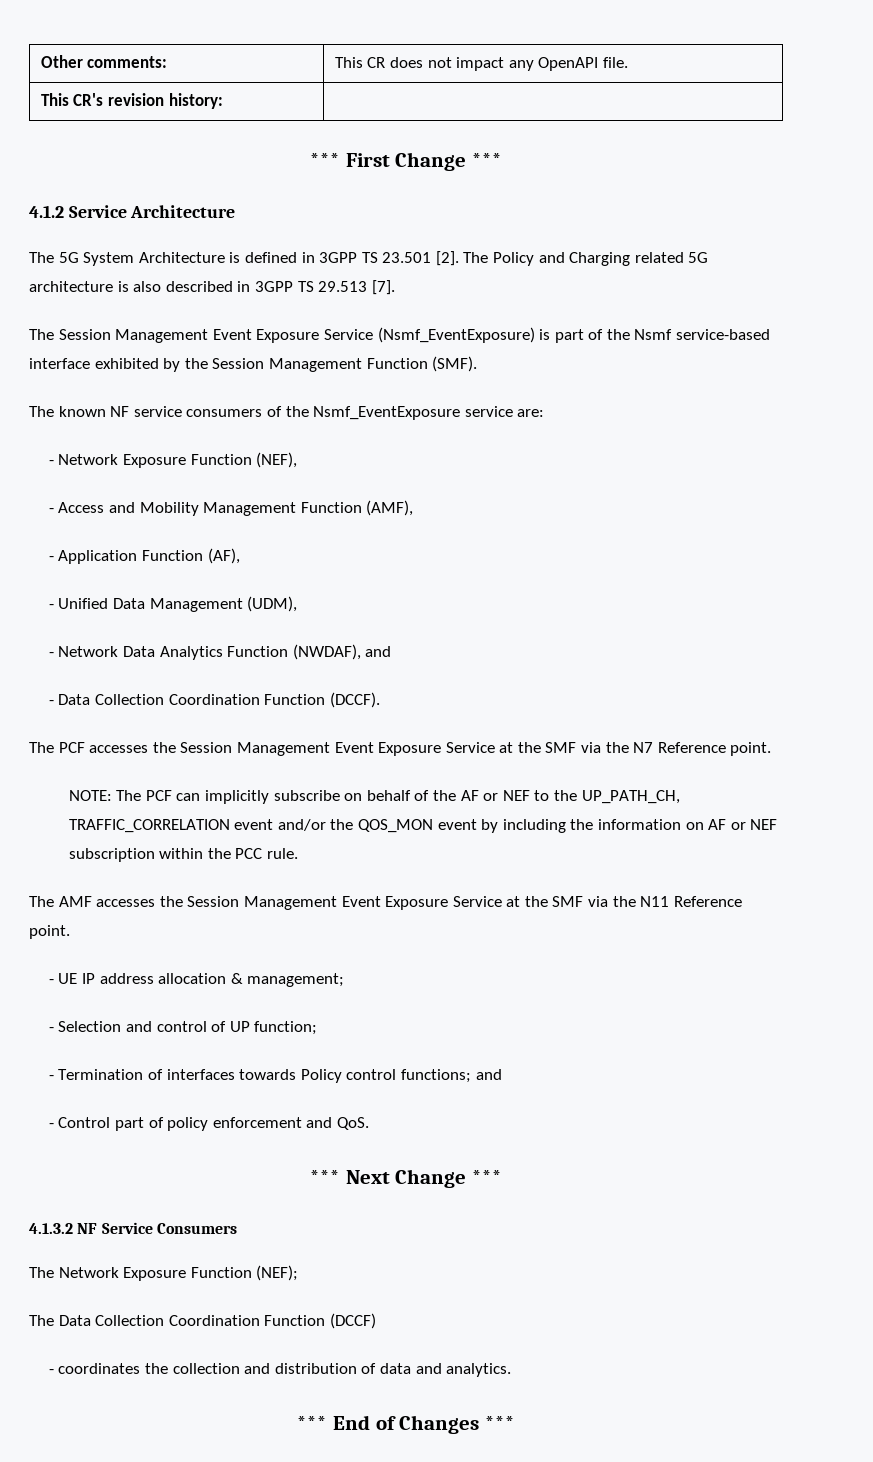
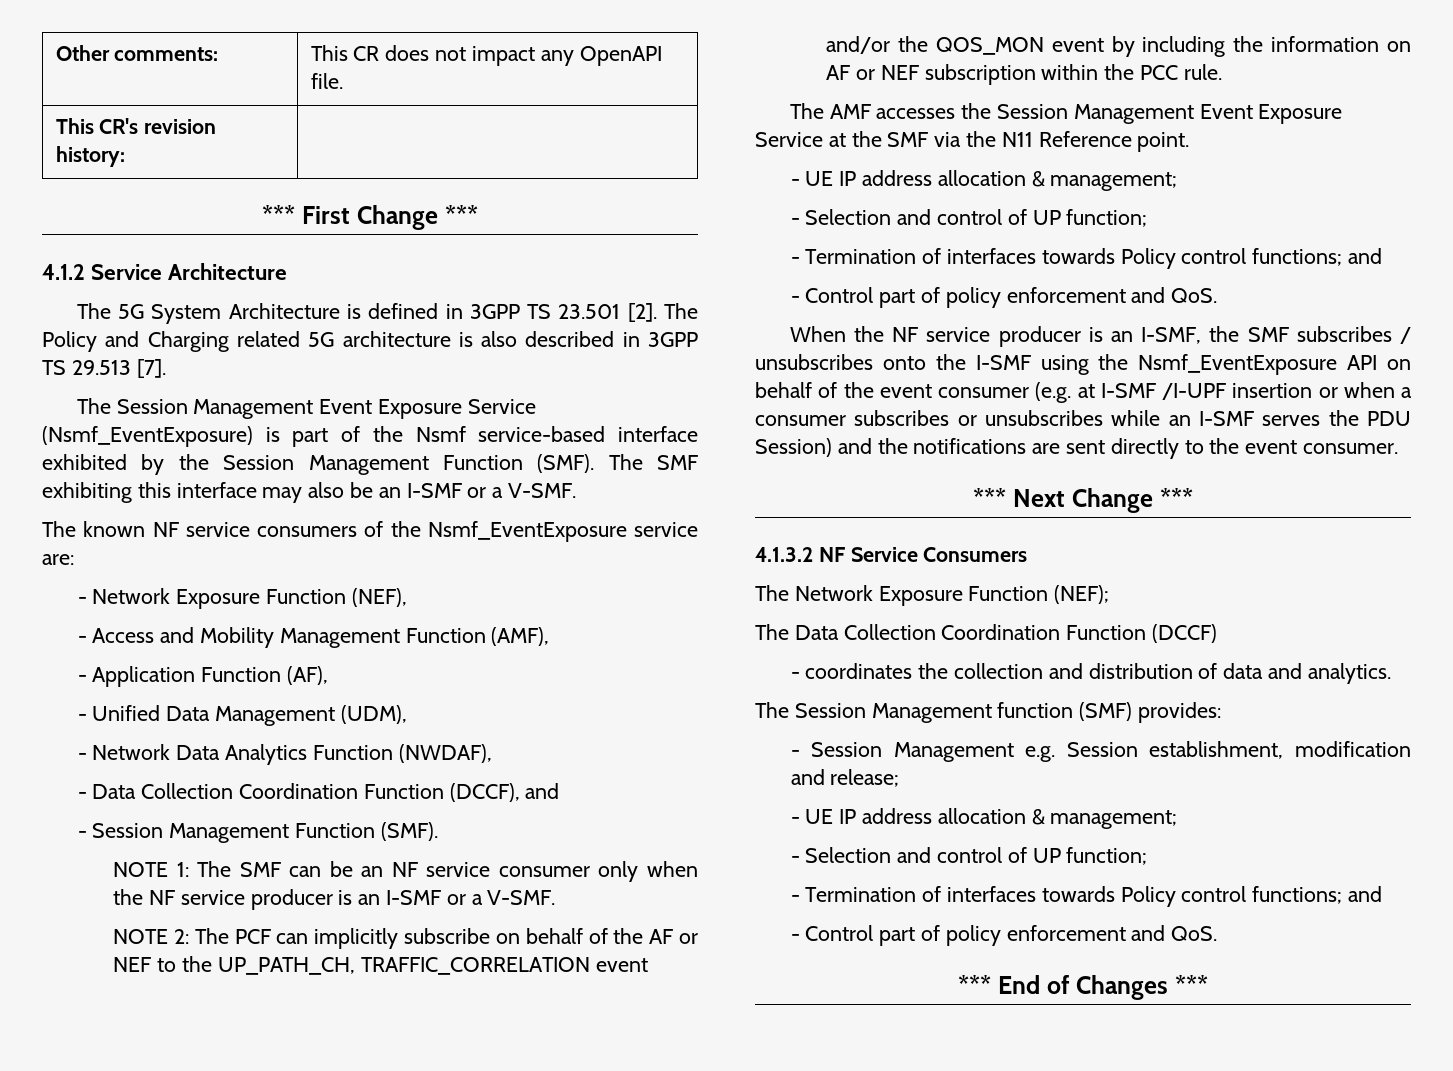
(478, 364) none -> [608,454,698,470] [42,482,577,503] The SMF exhibiting this interface may also be an I-SMF or a V-SMF.
[365,646,392,657] and -> (492, 753) none
[329,692,380,708] [29,742,772,756] [68,790,112,801] (DCCF). // The PCF accesses the Session Management Event Exposure Service at the SMF via the N7 Reference point. // NOTE: -> [449,783,560,802] [77,822,438,843] [113,861,698,882] [113,889,556,910] [113,929,189,944] (DCCF), and // - Session Management Function (SMF). // NOTE 1: The SMF can be an NF service consumer only when the NF service producer is an I-SMF or a V-SMF. // NOTE 2:
(369, 1123) none -> [789,326,1411,347] [755,354,1411,375] [755,382,1412,403] [755,410,1411,426] [755,438,1399,459] // When the NF service producer is an I-SMF, the SMF subscribes / unsubscribes onto the I-SMF using the Nsmf_EventExposure API on behalf of the event consumer (e.g. at I-SMF /I-UPF insertion or when a consumer subscribes or unsubscribes while an I-SMF serves the PDU Session) and the notifications are sent directly to the event consumer.
(512, 1370) none -> [755,702,1222,723] [790,741,1411,762] [790,769,900,787] [790,808,1178,829] [790,847,1148,865] [790,886,1382,907] [790,925,1218,946] // The Session Management function (SMF) provides: // - Session Management e.g. Session establishment, modification and release; // - UE IP address allocation & management; // - Selection and control of UP function; // - Termination of interfaces towards Policy control functions; and // - Control part of policy enforcement and QoS.

